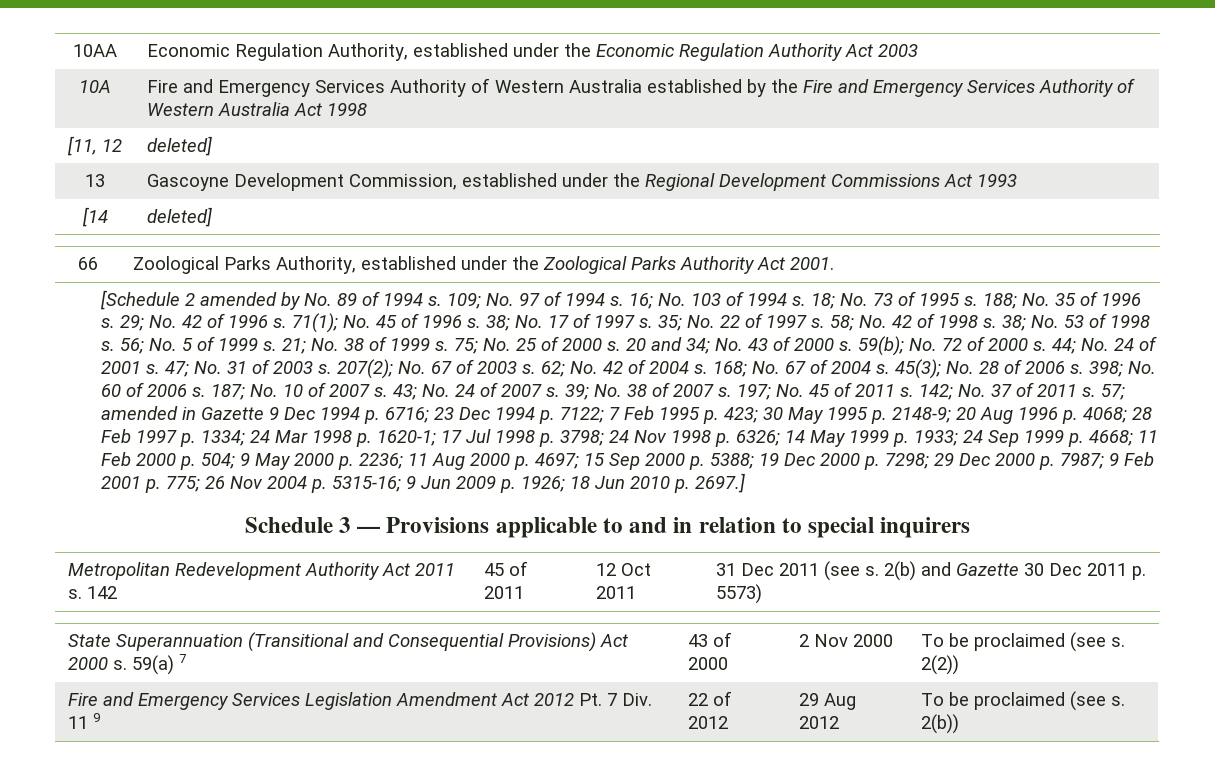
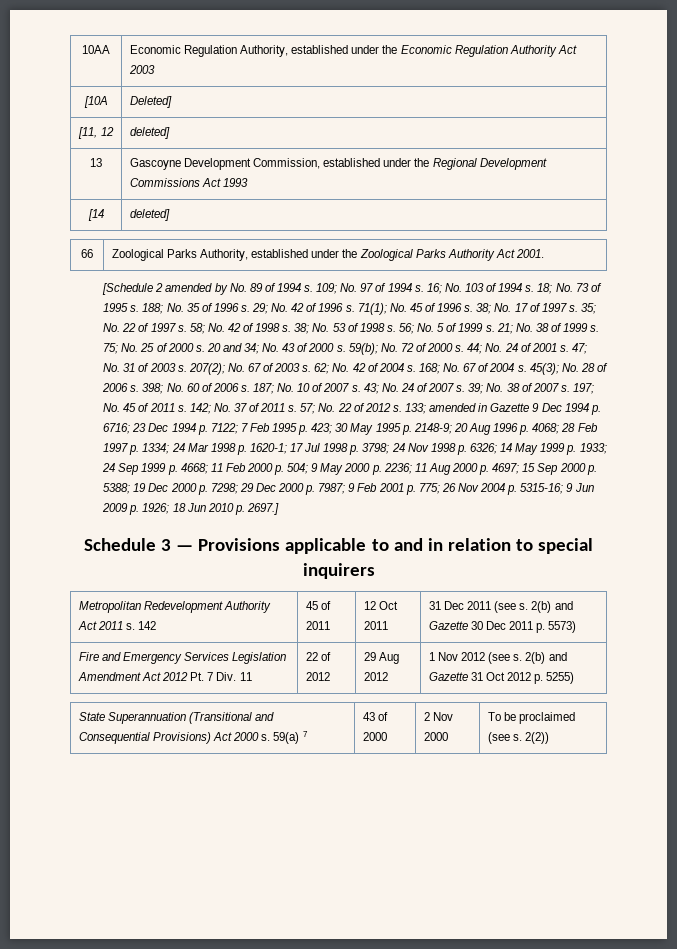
[79,80,111,93] [146,78,1135,97] [146,102,367,116] 10A | Fire and Emergency Services Authority of Western Australia established by the Fire and Emergency Services Authority of Western Australia Act 1998 -> [83,96,108,108] [129,96,172,108] [10A | Deleted]
(1126, 392) none -> [318,403,427,414] No. 22 of 2012 s. 133;
(762, 594) none -> [78,652,287,664] [77,672,252,681] [305,652,332,661] [305,672,330,681] [363,652,400,664] [363,672,388,681] [428,652,567,664] [428,672,575,684] // Fire and Emergency Services Legislation Amendment Act 2012 Pt. 7 Div. 11 | 22 of 2012 | 29 Aug 2012 | 1 Nov 2012 (see s. 2(b) and Gazette 31 Oct 2012 p. 5255)
[67,692,652,710] [67,713,100,729] [687,691,732,706] [687,716,728,729] [798,693,856,710] [798,716,839,729] [920,691,1125,711] [920,714,959,734] // Fire and Emergency Services Legislation Amendment Act 2012 Pt. 7 Div. 11 9 | 22 of 2012 | 29 Aug 2012 | To be proclaimed (see s. 2(b)) -> (550, 738) none

